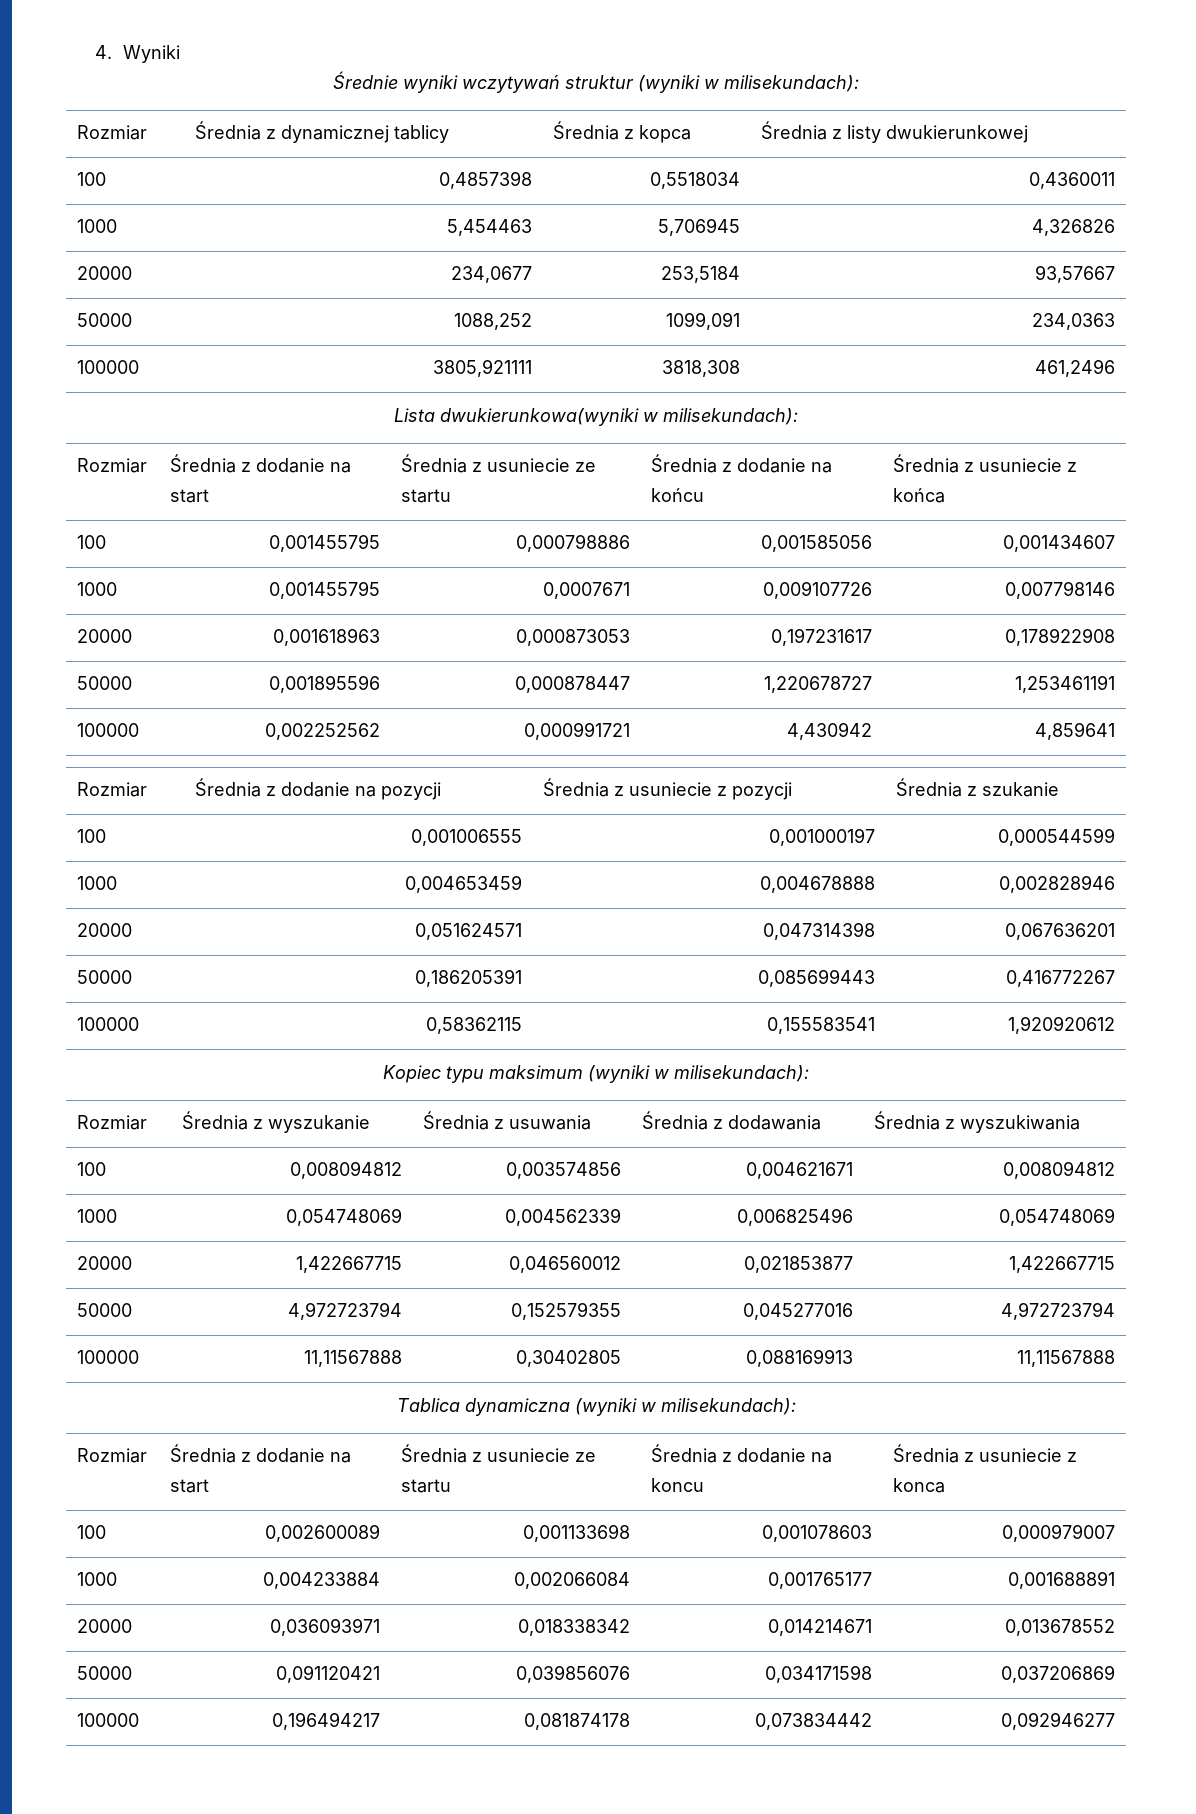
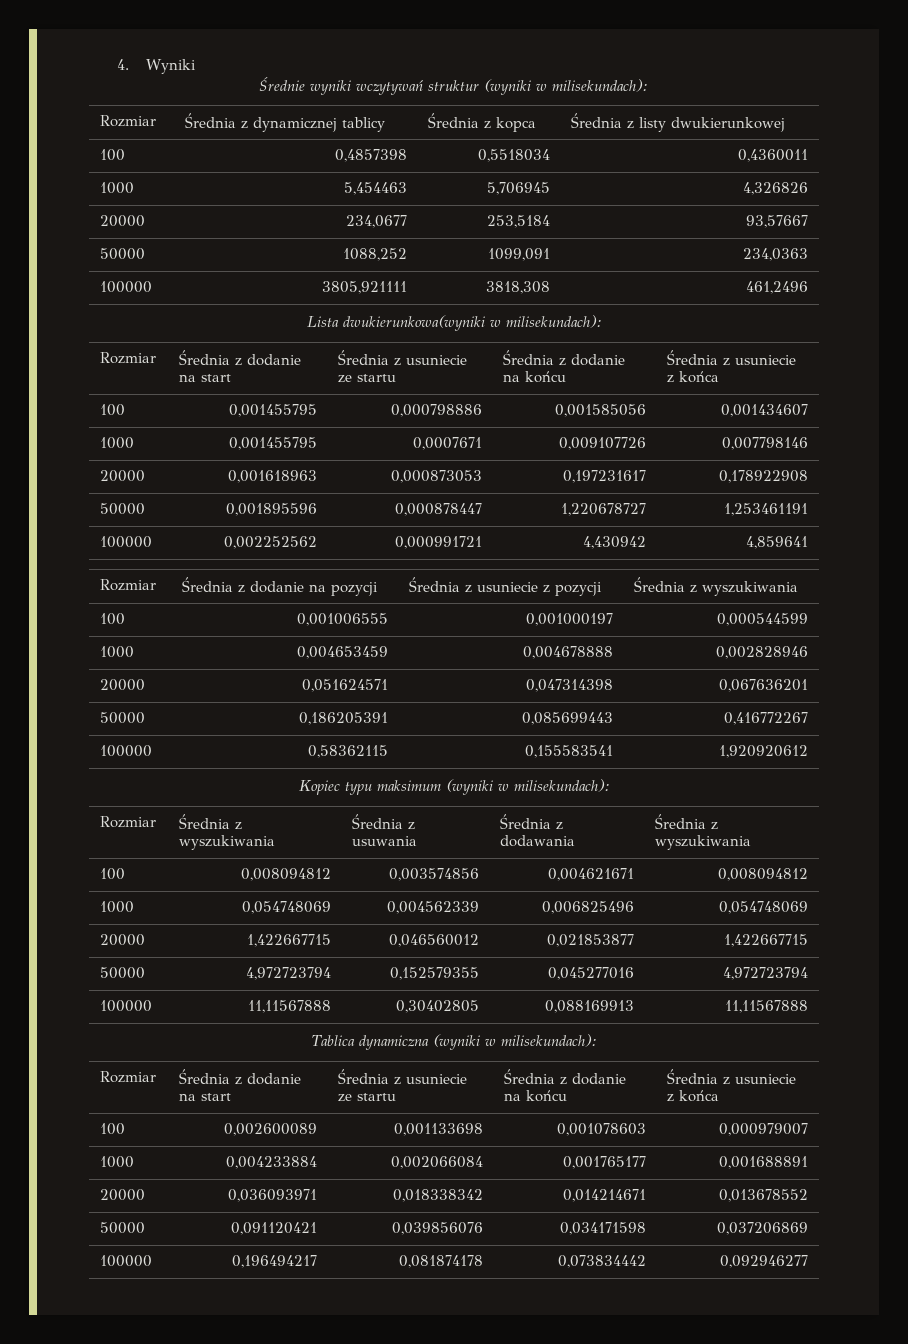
[982,782,1060,797] szukanie -> [702,581,799,596] wyszukiwania
[268,1115,371,1133] wyszukanie -> [179,835,276,850] wyszukiwania
[651,1478,705,1492] [893,1444,1078,1463] [893,1478,946,1493] koncu | Średnia z usuniecie z konca -> [526,1090,568,1102] [667,1069,797,1085] [667,1090,720,1102] końcu | Średnia z usuniecie z końca

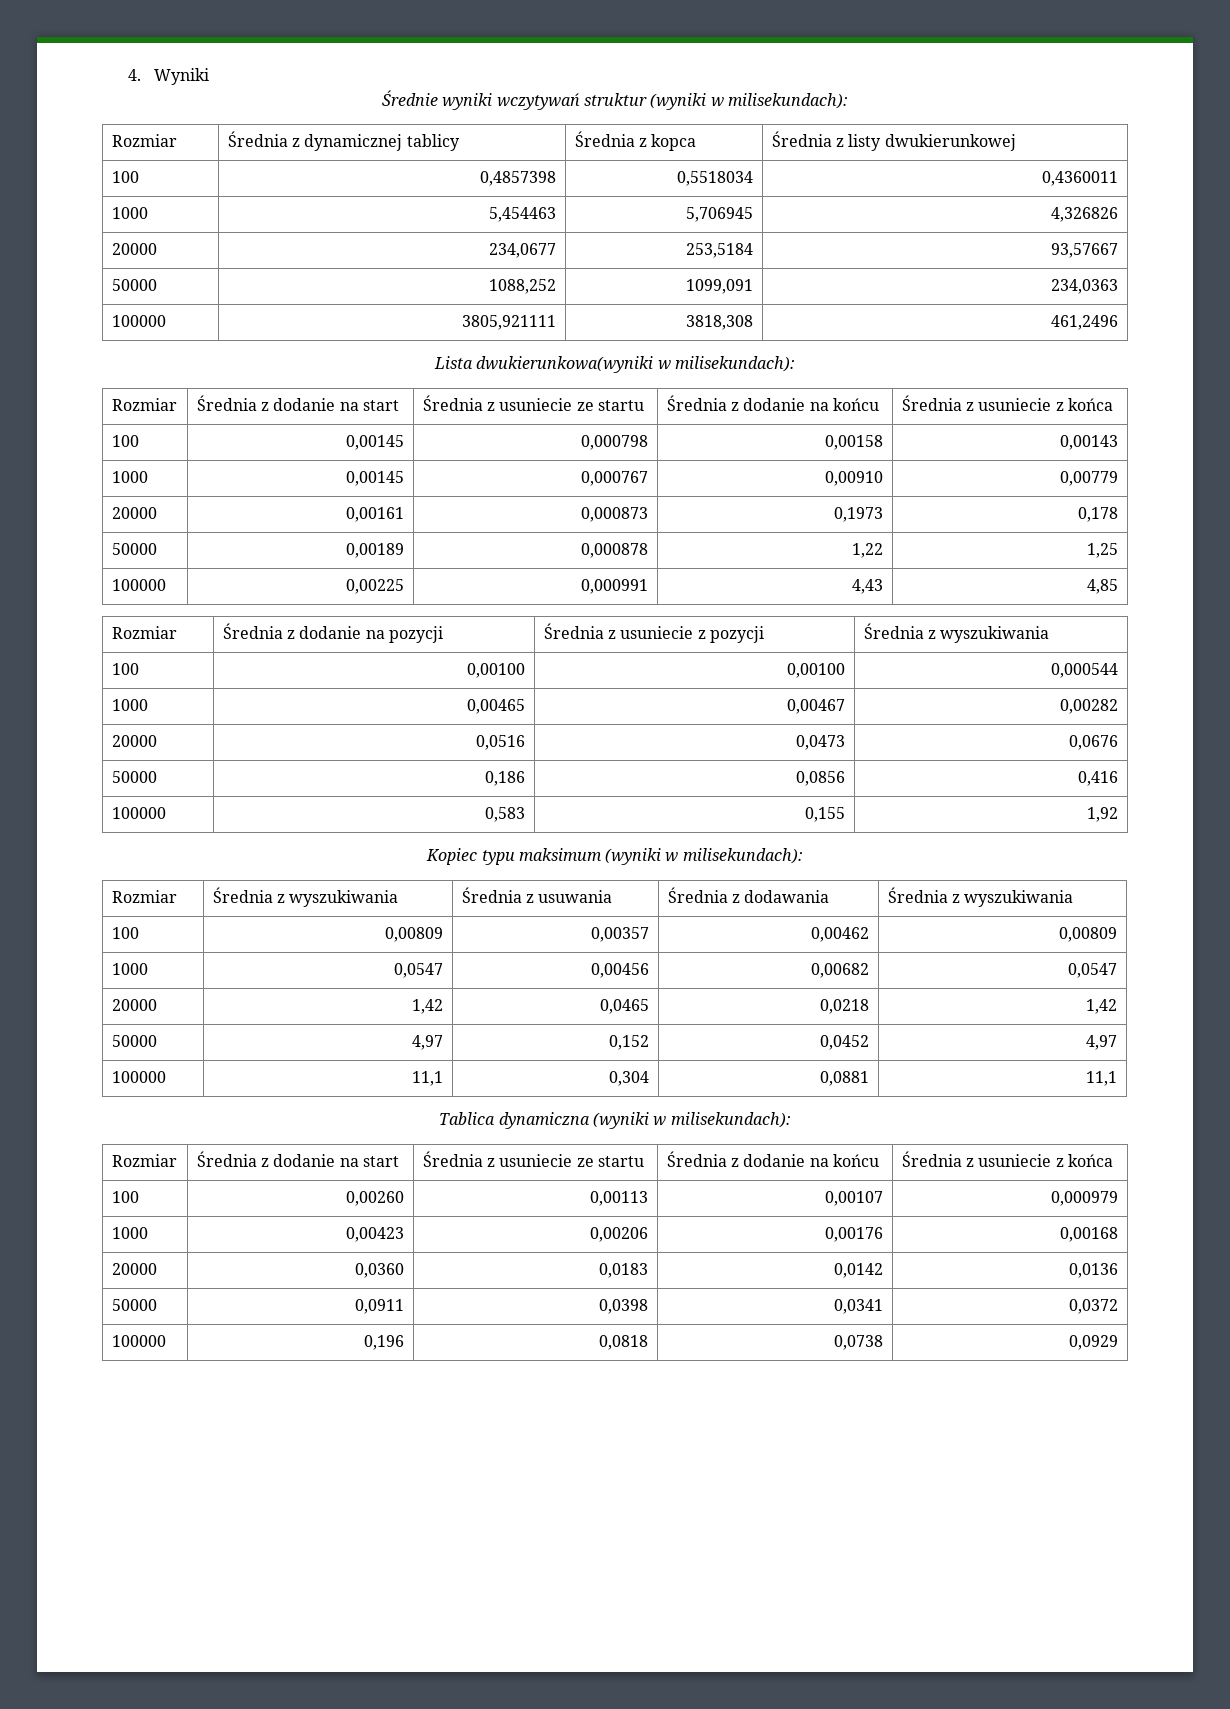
[228,404,317,417] [390,404,482,417] [554,404,646,417] [720,404,808,417] [100,437,135,449] [228,437,317,450] [412,437,482,450] [558,437,646,450] [721,437,808,450] [100,470,146,482] [227,470,317,483] [390,470,482,483] [562,470,646,483] [718,470,808,483] [100,503,146,515] [225,503,317,516] [394,503,482,516] [560,503,646,516] [723,503,808,516] [100,536,153,548] [223,536,317,549] [394,536,482,549] [582,536,646,549] [745,536,808,549] 0,001455795 | 0,000798886 | 0,001585056 | 0,001434607 // 1000 | 0,001455795 | 0,0007671 | 0,009107726 | 0,007798146 // 20000 | 0,001618963 | 0,000873053 | 0,197231617 | 0,178922908 // 50000 | 0,001895596 | 0,000878447 | 1,220678727 | 1,253461191 // 100000 | 0,002252562 | 0,000991721 | 4,430942 | 4,859641 -> [346,435,405,450] [581,435,649,450] [825,435,884,450] [1060,435,1119,450] [111,471,148,483] [346,471,405,486] [581,471,649,486] [825,471,884,486] [1060,471,1119,486] [111,507,157,519] [346,507,405,522] [581,507,649,522] [834,507,884,522] [1078,507,1119,522] [111,543,157,555] [346,543,405,558] [581,543,649,558] [852,543,884,558] [1087,543,1119,558] [111,579,166,591] [346,579,405,594] [581,579,649,594] [852,579,884,594] [1087,579,1119,594] 0,00145 | 0,000798 | 0,00158 | 0,00143 // 1000 | 0,00145 | 0,000767 | 0,00910 | 0,00779 // 20000 | 0,00161 | 0,000873 | 0,1973 | 0,178 // 50000 | 0,00189 | 0,000878 | 1,22 | 1,25 // 100000 | 0,00225 | 0,000991 | 4,43 | 4,85
[296,613,388,626] [525,613,613,626] [716,613,808,626] [100,646,135,658] [296,646,388,659] [522,646,613,659] [715,646,808,659] [100,679,146,691] [301,679,388,692] [525,679,613,692] [718,679,808,692] [100,712,146,724] [298,712,388,725] [521,712,613,725] [723,712,808,725] [100,745,153,757] [307,745,388,758] [524,745,613,758] [718,745,808,758] 0,001006555 | 0,001000197 | 0,000544599 // 1000 | 0,004653459 | 0,004678888 | 0,002828946 // 20000 | 0,051624571 | 0,047314398 | 0,067636201 // 50000 | 0,186205391 | 0,085699443 | 0,416772267 // 100000 | 0,58362115 | 0,155583541 | 1,920920612 -> [467,663,526,678] [787,663,846,678] [1051,663,1119,678] [111,699,148,711] [467,699,526,714] [787,699,846,714] [1060,699,1119,714] [111,735,157,747] [476,735,526,750] [796,735,846,750] [1069,735,1119,750] [111,771,157,783] [485,771,526,786] [796,771,846,786] [1078,771,1119,786] [111,807,166,819] [485,807,526,822] [805,807,846,822] [1087,807,1119,822] 0,00100 | 0,00100 | 0,000544 // 1000 | 0,00465 | 0,00467 | 0,00282 // 20000 | 0,0516 | 0,0473 | 0,0676 // 50000 | 0,186 | 0,0856 | 0,416 // 100000 | 0,583 | 0,155 | 1,92
[240,868,331,881] [388,868,479,881] [547,868,634,881] [717,868,808,881] [100,901,135,913] [241,901,331,914] [386,901,479,914] [541,901,634,914] [718,901,808,914] [100,934,146,946] [246,934,331,947] [388,934,479,947] [546,934,634,947] [723,934,808,947] [100,967,146,979] [245,967,331,980] [389,967,479,980] [547,967,634,980] [722,967,808,980] [100,1000,153,1012] [247,1000,331,1013] [395,1000,479,1013] [544,1000,634,1013] [724,1000,808,1013] 0,008094812 | 0,003574856 | 0,004621671 | 0,008094812 // 1000 | 0,054748069 | 0,004562339 | 0,006825496 | 0,054748069 // 20000 | 1,422667715 | 0,046560012 | 0,021853877 | 1,422667715 // 50000 | 4,972723794 | 0,152579355 | 0,045277016 | 4,972723794 // 100000 | 11,11567888 | 0,30402805 | 0,088169913 | 11,11567888 -> [385,927,444,942] [591,927,650,942] [811,927,870,942] [1059,927,1118,942] [111,963,148,975] [394,963,444,978] [591,963,650,978] [811,963,870,978] [1068,963,1118,978] [111,999,157,1011] [412,999,444,1014] [600,999,650,1014] [820,999,870,1014] [1086,999,1118,1014] [111,1035,157,1047] [412,1035,444,1050] [609,1035,650,1050] [820,1035,870,1050] [1086,1035,1118,1050] [111,1071,166,1083] [412,1071,444,1086] [609,1071,650,1086] [820,1071,870,1086] [1086,1071,1118,1086] 0,00809 | 0,00357 | 0,00462 | 0,00809 // 1000 | 0,0547 | 0,00456 | 0,00682 | 0,0547 // 20000 | 1,42 | 0,0465 | 0,0218 | 1,42 // 50000 | 4,97 | 0,152 | 0,0452 | 4,97 // 100000 | 11,1 | 0,304 | 0,0881 | 11,1
[223,1123,317,1136] [393,1123,483,1136] [556,1123,646,1136] [718,1123,808,1136] [100,1156,135,1168] [225,1156,317,1169] [390,1156,483,1169] [562,1156,646,1169] [718,1156,808,1169] [100,1189,146,1201] [227,1189,317,1202] [392,1189,483,1202] [562,1189,646,1202] [718,1189,808,1202] [100,1222,146,1234] [230,1222,317,1235] [391,1222,483,1235] [559,1222,646,1235] [716,1222,808,1235] [100,1255,153,1267] [231,1255,317,1268] [398,1255,483,1268] [557,1255,646,1268] [719,1255,808,1268] 0,002600089 | 0,001133698 | 0,001078603 | 0,000979007 // 1000 | 0,004233884 | 0,002066084 | 0,001765177 | 0,001688891 // 20000 | 0,036093971 | 0,018338342 | 0,014214671 | 0,013678552 // 50000 | 0,091120421 | 0,039856076 | 0,034171598 | 0,037206869 // 100000 | 0,196494217 | 0,081874178 | 0,073834442 | 0,092946277 -> [346,1191,405,1206] [590,1191,649,1206] [825,1191,884,1206] [1051,1191,1119,1206] [111,1227,148,1239] [346,1227,405,1242] [590,1227,649,1242] [825,1227,884,1242] [1060,1227,1119,1242] [111,1263,157,1275] [355,1263,405,1278] [599,1263,649,1278] [834,1263,884,1278] [1069,1263,1119,1278] [111,1299,157,1311] [355,1299,405,1314] [599,1299,649,1314] [834,1299,884,1314] [1069,1299,1119,1314] [111,1335,166,1347] [364,1335,405,1350] [599,1335,649,1350] [834,1335,884,1350] [1069,1335,1119,1350] 0,00260 | 0,00113 | 0,00107 | 0,000979 // 1000 | 0,00423 | 0,00206 | 0,00176 | 0,00168 // 20000 | 0,0360 | 0,0183 | 0,0142 | 0,0136 // 50000 | 0,0911 | 0,0398 | 0,0341 | 0,0372 // 100000 | 0,196 | 0,0818 | 0,0738 | 0,0929

